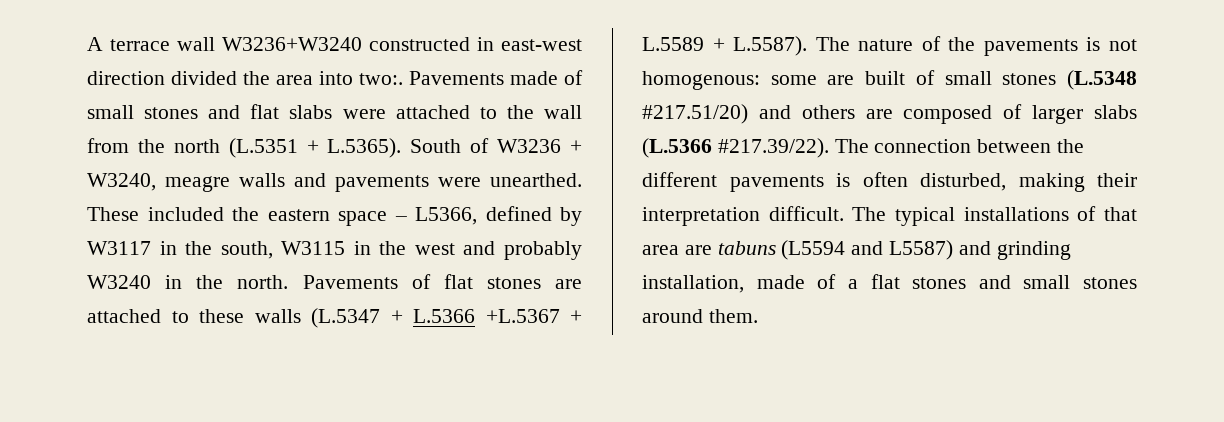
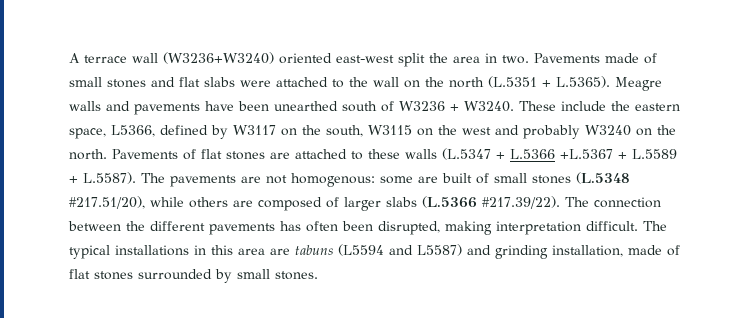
[222,37,582,51] [87,71,403,85] W3236+W3240 constructed in east-west direction divided the area into two:. -> [163,52,529,67] (W3236+W3240) oriented east-west split the area in two.
[87,138,129,153] from -> [404,80,420,88] on
[410,138,583,153] [87,173,582,192] [87,207,407,226] South of W3236 + W3240, meagre walls and pavements were unearthed. These included the eastern space – -> [615,77,662,91] [69,101,680,115] [69,128,106,139] Meagre walls and pavements have been unearthed south of W3236 + W3240. These include the eastern space,
[159,241,177,255] in -> [281,128,297,136] on
[353,241,371,255] in -> [417,128,433,136] on
[165,275,183,289] in -> [636,128,652,136] on
[858,36,1101,56] nature of the pavements is -> [170,175,261,187] pavements are
[642,104,791,124] #217.51/20) and -> [69,196,184,209] #217.51/20), while
[836,172,1137,192] is often disturbed, making their -> [280,221,492,235] has often been disrupted, making
[1077,206,1137,221] of that -> [194,245,233,255] in this
[847,274,1137,289] [642,309,758,323] a flat stones and small stones around them. -> [69,269,318,283] flat stones surrounded by small stones.

